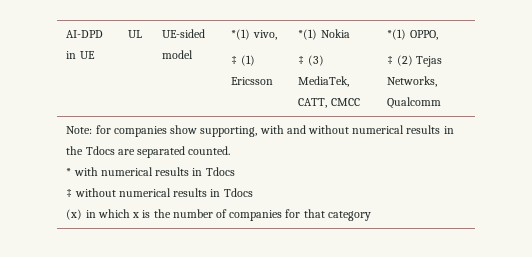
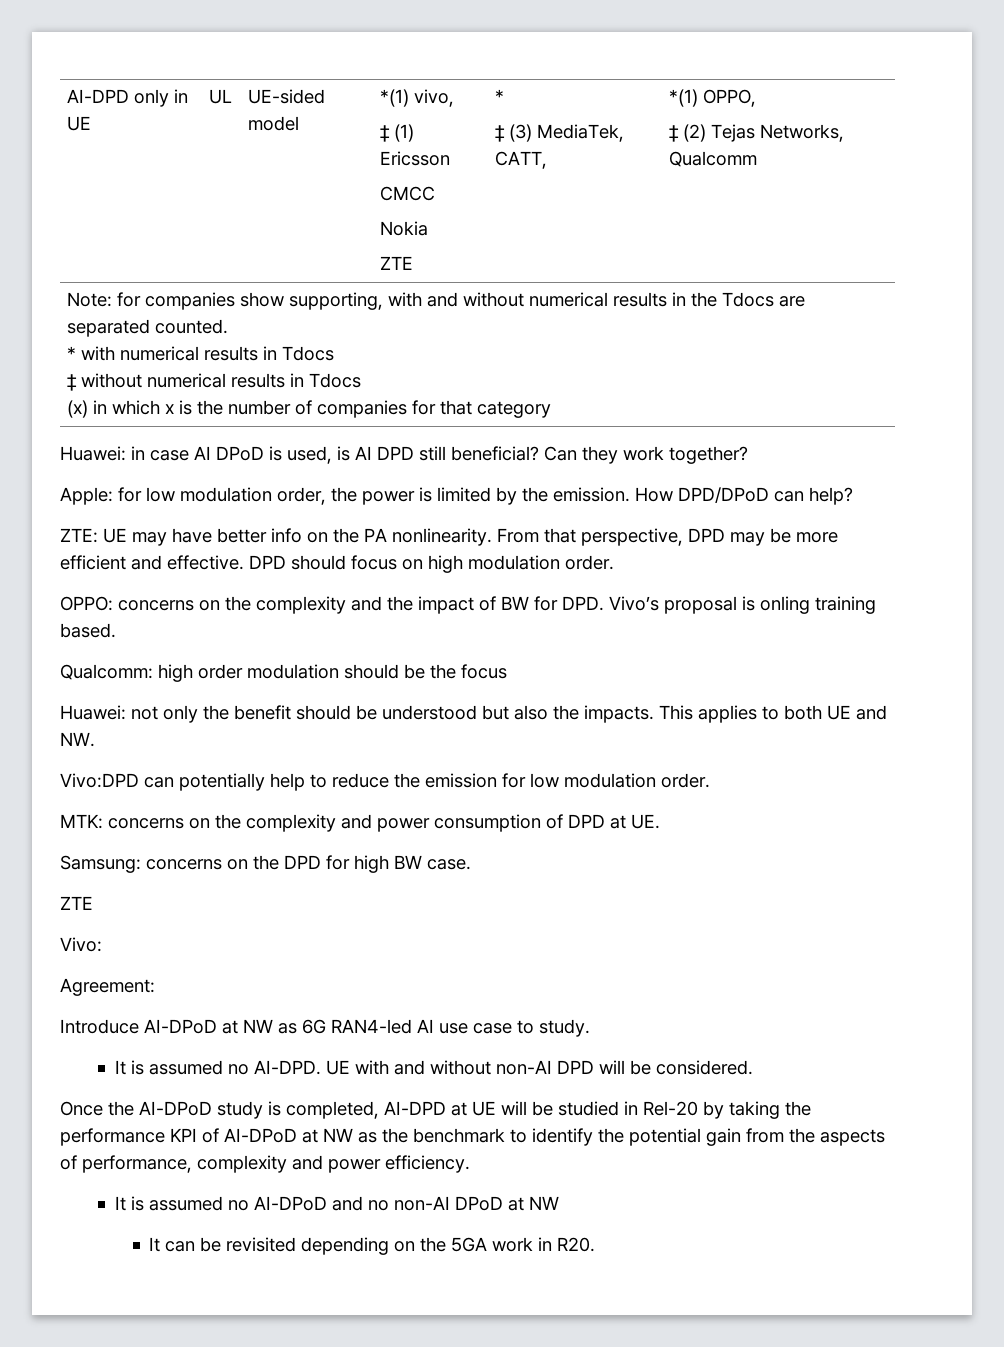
[66,30,104,38] AI-DPD -> [67,89,170,107] AI-DPD only
[298,29,350,40] | *(1) Nokia -> [380,186,436,201] [380,221,429,236] [380,256,414,270] [495,89,505,103] // CMCC // Nokia // ZTE | *
[330,98,360,106] CMCC -> (548, 160) none
(371, 216) none -> [60,446,748,464] [60,487,853,505] [60,528,838,546] [60,555,614,573] [60,596,876,614] [60,623,116,638] [60,664,507,682] [60,705,887,723] [60,732,95,747] [60,773,710,791] [60,814,660,832] [60,855,471,873] [60,896,93,910] [60,937,102,952] [60,978,155,996] [60,1019,590,1037] [114,1060,753,1075] [60,1101,811,1119] [60,1128,885,1146] [60,1155,470,1173] [114,1196,559,1211] [149,1237,596,1255] // Huawei: in case AI DPoD is used, is AI DPD still beneficial? Can they work together? // Apple: for low modulation order, the power is limited by the emission. How DPD/DPoD can help? // ZTE: UE may have better info on the PA nonlinearity. From that perspective, DPD may be more efficient and effective. DPD should focus on high modulation order. // OPPO: concerns on the complexity and the impact of BW for DPD. Vivo’s proposal is onling training based. // Qualcomm: high order modulation should be the focus // Huawei: not only the benefit should be understood but also the impacts. This applies to both UE and NW. // Vivo:DPD can potentially help to reduce the emission for low modulation order. // MTK: concerns on the complexity and power consumption of DPD at UE. // Samsung: concerns on the DPD for high BW case. // ZTE // Vivo: // Agreement: // Introduce AI-DPoD at NW as 6G RAN4-led AI use case to study. // It is assumed no AI-DPD. UE with and without non-AI DPD will be considered. // Once the AI-DPoD study is completed, AI-DPD at UE will be studied in Rel-20 by taking the performance KPI of AI-DPoD at NW as the benchmark to identify the potential gain from the aspects of performance, complexity and power efficiency. // It is assumed no AI-DPoD and no non-AI DPoD at NW // It can be revisited depending on the 5GA work in R20.

